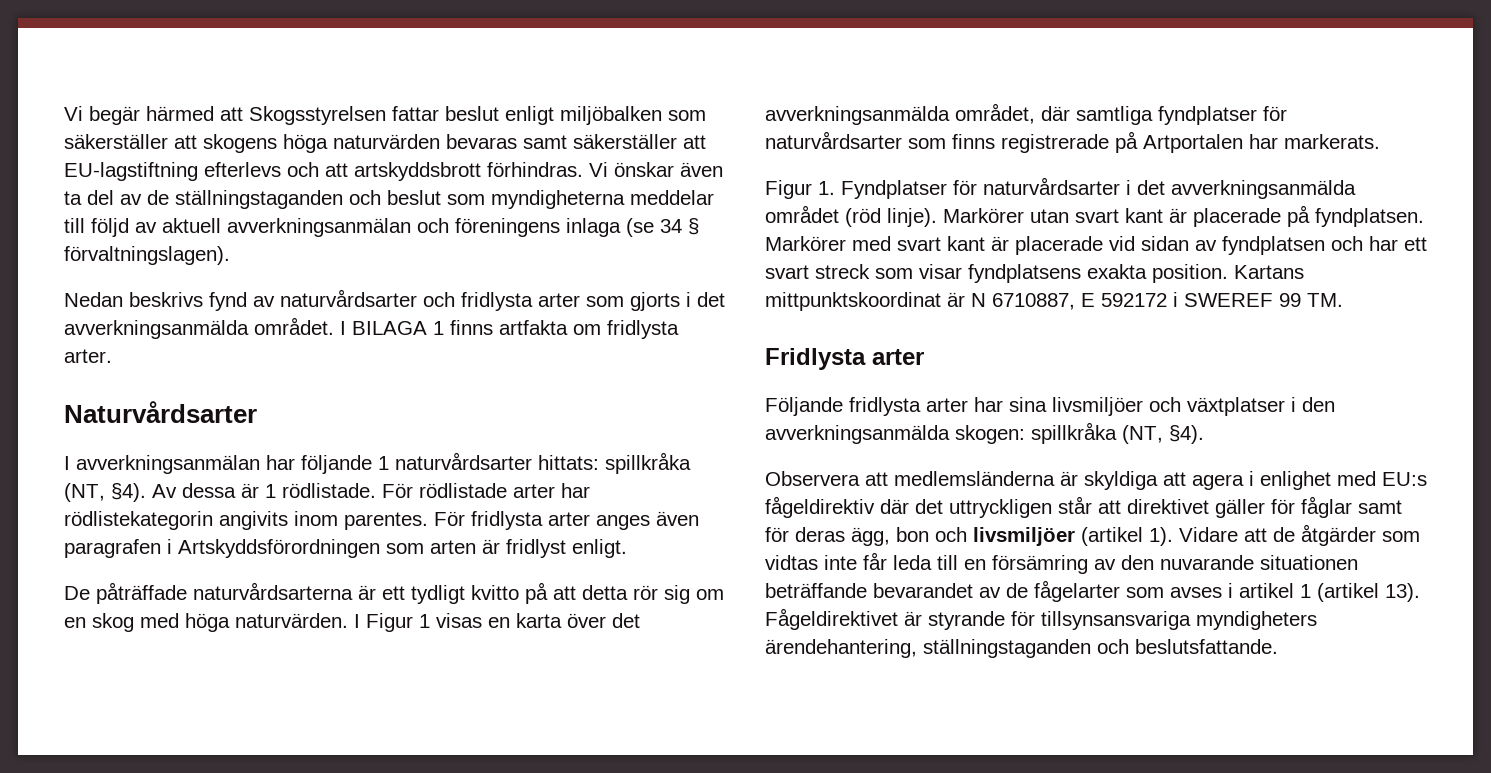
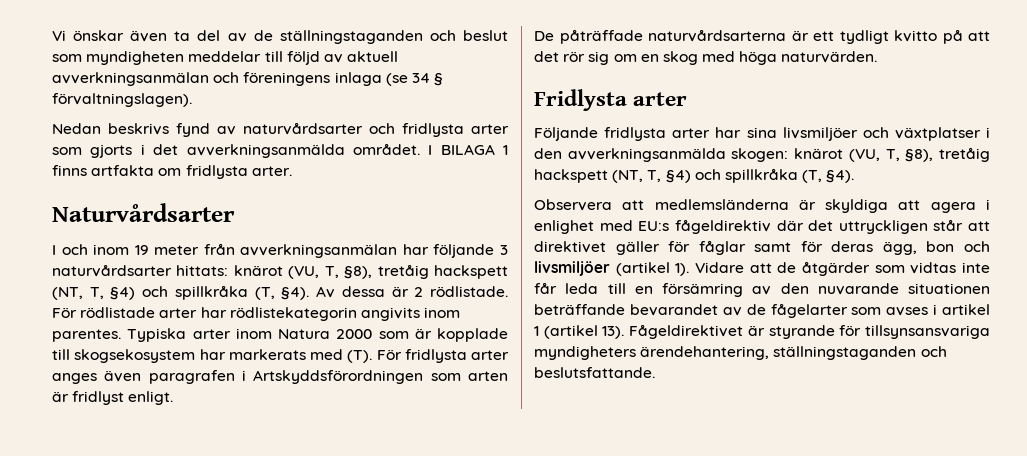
[64,106,706,125] [64,134,706,153] [64,162,608,181] Vi begär härmed att Skogsstyrelsen fattar beslut enligt miljöbalken som säkerställer att skogens höga naturvärden bevaras samt säkerställer att EU-lagstiftning efterlevs och att artskyddsbrott förhindras. Vi -> [52,30,66,41] Vi
[491,190,625,209] myndigheterna -> [86,51,185,65] myndigheten
(70, 463) none -> [61,243,235,255] och inom 19 meter från
[378,456,389,470] 1 -> [499,245,508,255] 3
[605,452,691,474] [64,483,105,502] spillkråka (NT, -> [233,264,509,279] [52,285,275,300] knärot (VU, T, §8), tretåig hackspett (NT, T, §4) och spillkråka (T,
[265,484,276,498] 1 -> [414,287,424,297] 2
(428, 521) none -> [127,328,508,342] [52,349,373,363] Typiska arter inom Natura 2000 som är kopplade till skogsekosystem har markerats med (T).
[582,585,628,600] detta -> [534,51,559,62] det
[354,613,640,632] [765,103,1287,125] [765,131,1380,153] [765,177,1356,199] [765,205,1424,227] [765,236,1427,255] [765,264,1304,283] [765,292,1343,311] I Figur 1 visas en karta över det avverkningsanmälda området, där samtliga fyndplatser för naturvårdsarter som finns registrerade på Artportalen har markerats. // Figur 1. Fyndplatser för naturvårdsarter i det avverkningsanmälda området (röd linje). Markörer utan svart kant är placerade på fyndplatsen. Markörer med svart kant är placerade vid sidan av fyndplatsen och har ett svart streck som visar fyndplatsens exakta position. Kartans mittpunktskoordinat är N 6710887, E 592172 i SWEREF 99 TM. -> (878, 57) none
[1031,422,1163,444] spillkråka (NT, -> [794,147,990,162] [534,168,823,183] knärot (VU, T, §8), tretåig hackspett (NT, T, §4) och spillkråka (T,

